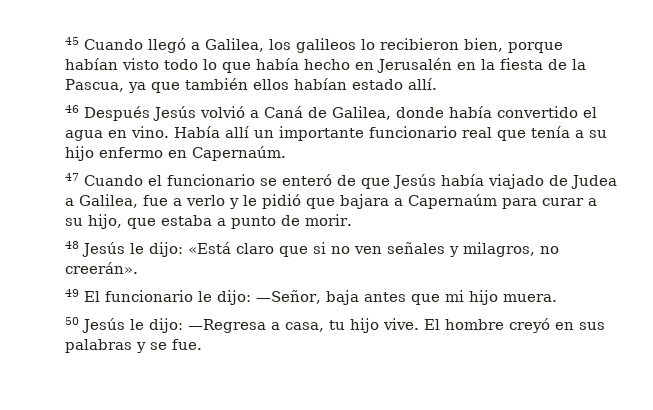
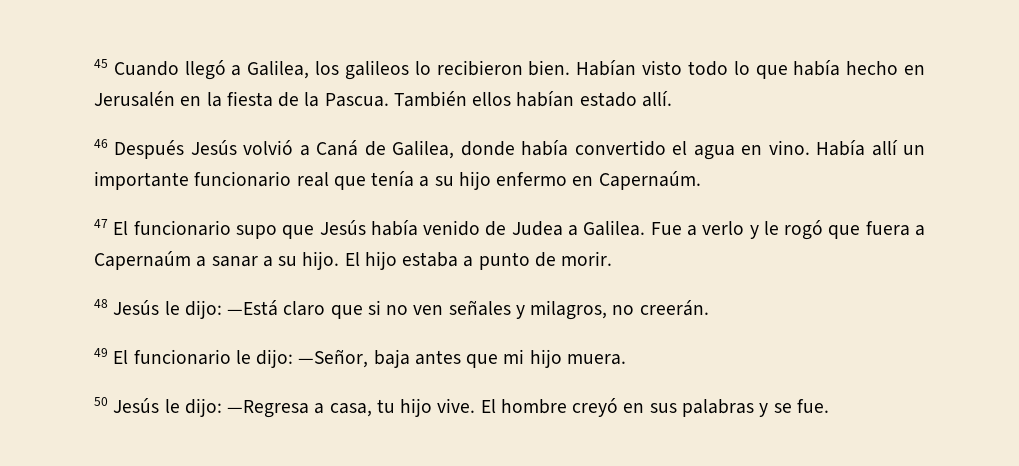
[464,38,563,53] [65,58,118,70] bien, porque habían -> [528,60,637,76] bien. Habían
[65,78,248,93] Pascua, ya que también -> [324,91,467,107] Pascua. También
[84,174,356,186] Cuando el funcionario se enteró de -> [113,220,277,239] El funcionario supo
[488,174,544,189] viajado -> [423,220,481,236] venido
[79,194,168,208] Galilea, fue -> [583,220,682,236] Galilea. Fue
[262,194,597,209] [65,214,156,229] pidió que bajara a Capernaúm para curar a su hijo, que -> [784,220,925,240] [94,251,397,270] rogó que fuera a Capernaúm a sanar a su hijo. El hijo
[188,242,231,254] «Está -> [227,300,279,316] —Está
[65,262,138,274] creerán». -> [639,300,709,316] creerán.

